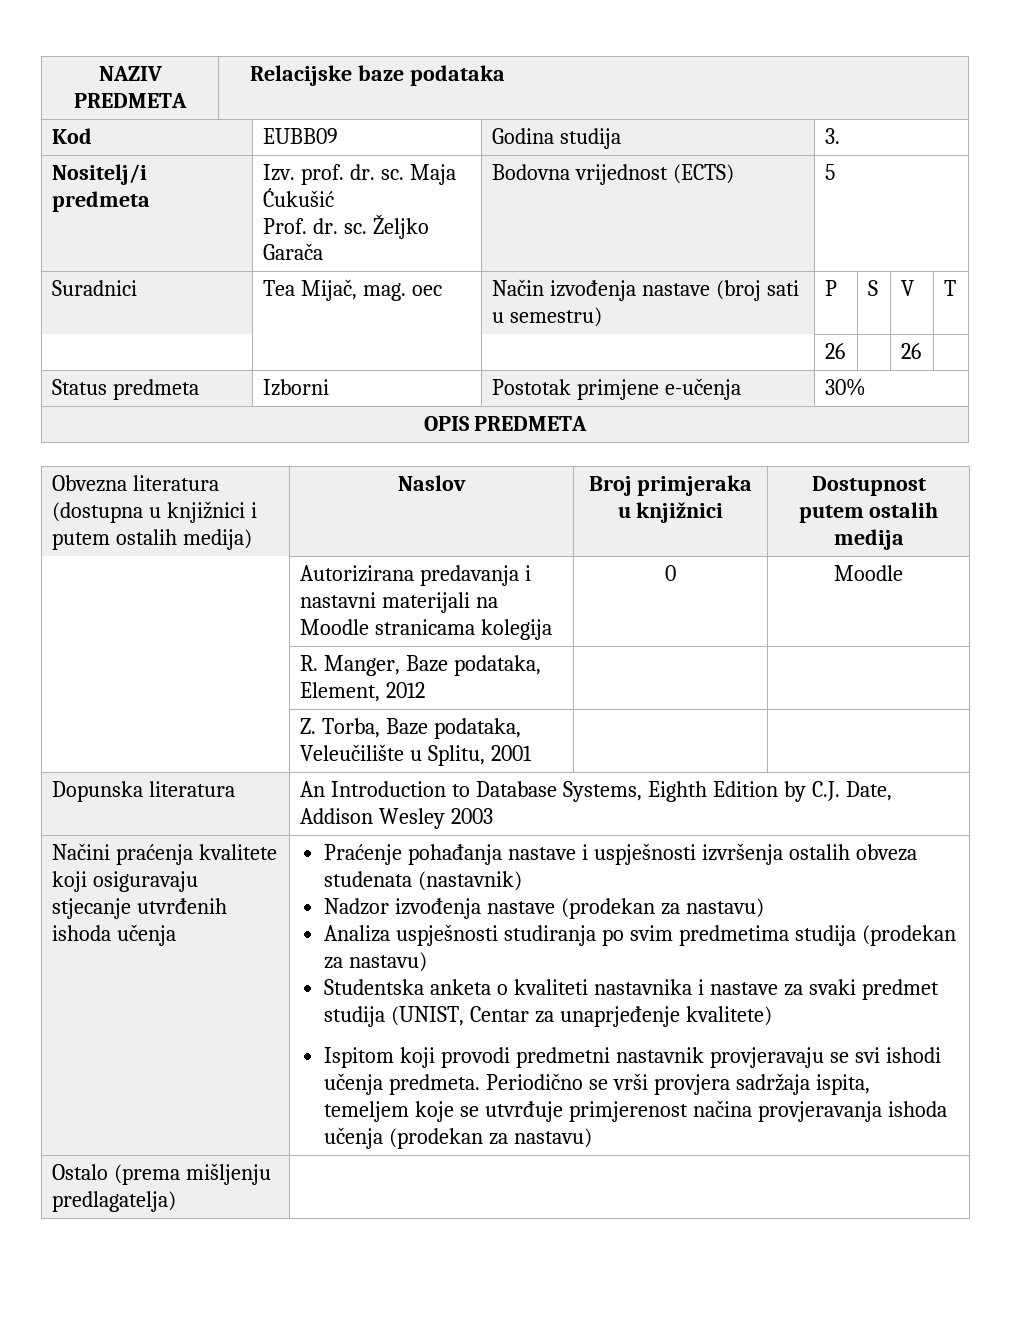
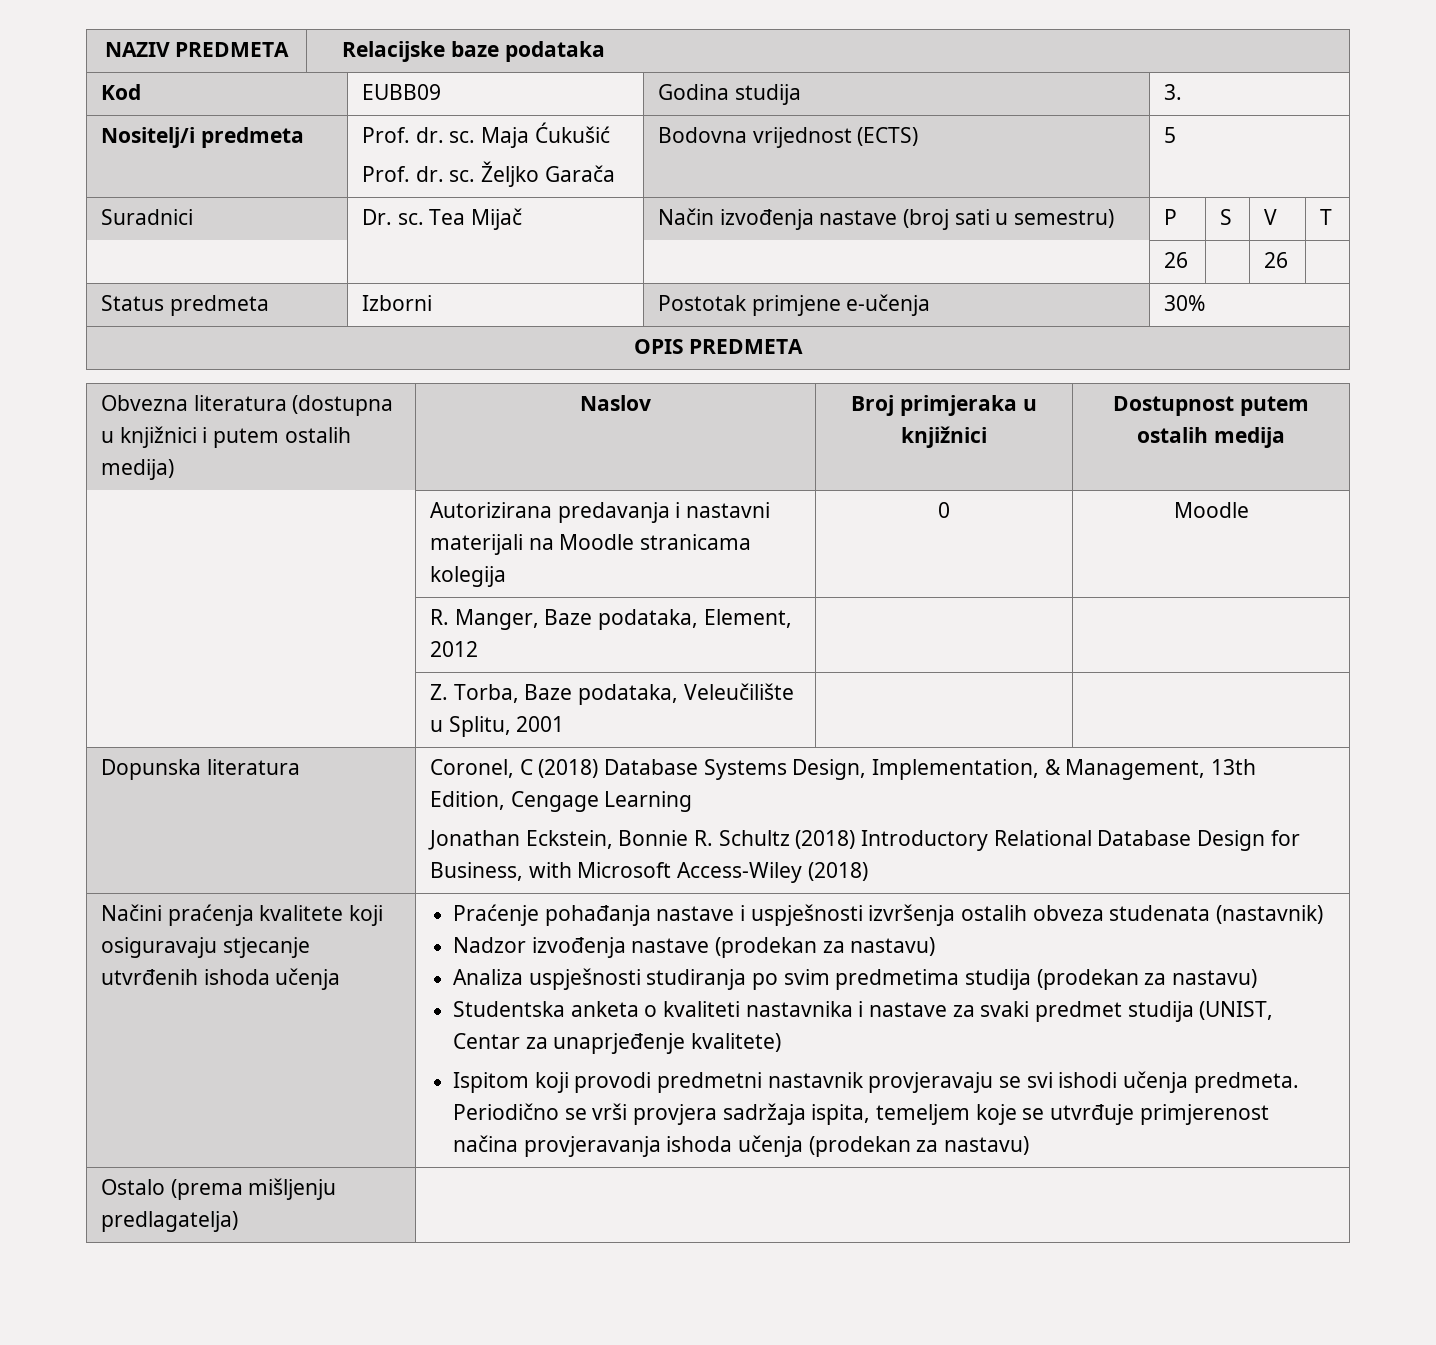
[263,164,345,185] Izv. prof. -> [362,127,411,143] Prof.
[263,279,442,301] Tea Mijač, mag. oec -> [362,208,523,230] Dr. sc. Tea Mijač
[300,781,892,802] [300,808,493,829] An Introduction to Database Systems, Eighth Edition by C.J. Date, Addison Wesley 2003 -> [430,759,1257,780] [430,791,693,812] [428,830,1300,851] [430,862,868,883] Coronel, C (2018) Database Systems Design, Implementation, & Management, 13th Edition, Cengage Learning // Jonathan Eckstein, Bonnie R. Schultz (2018) Introductory Relational Database Design for Business, with Microsoft Access-Wiley (2018)

